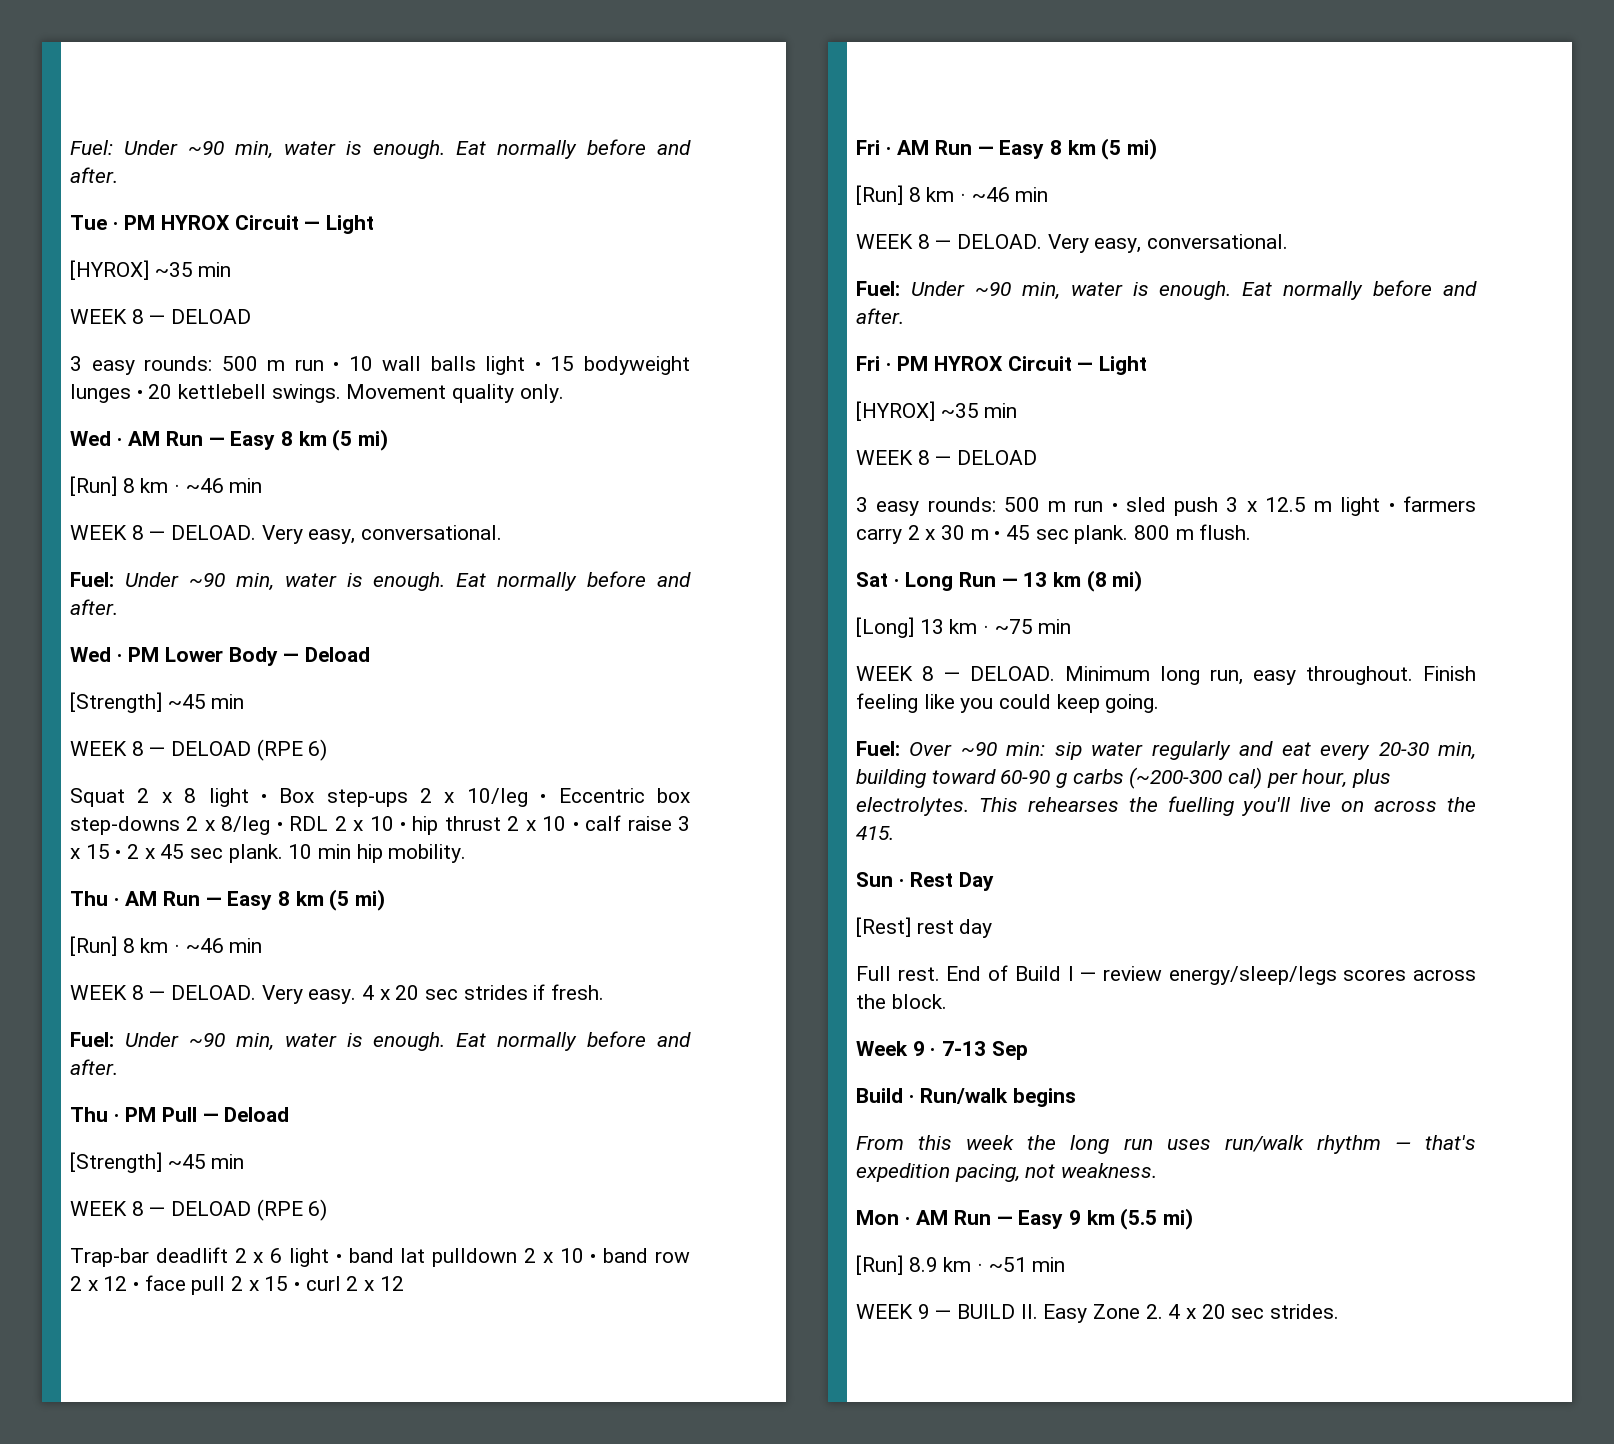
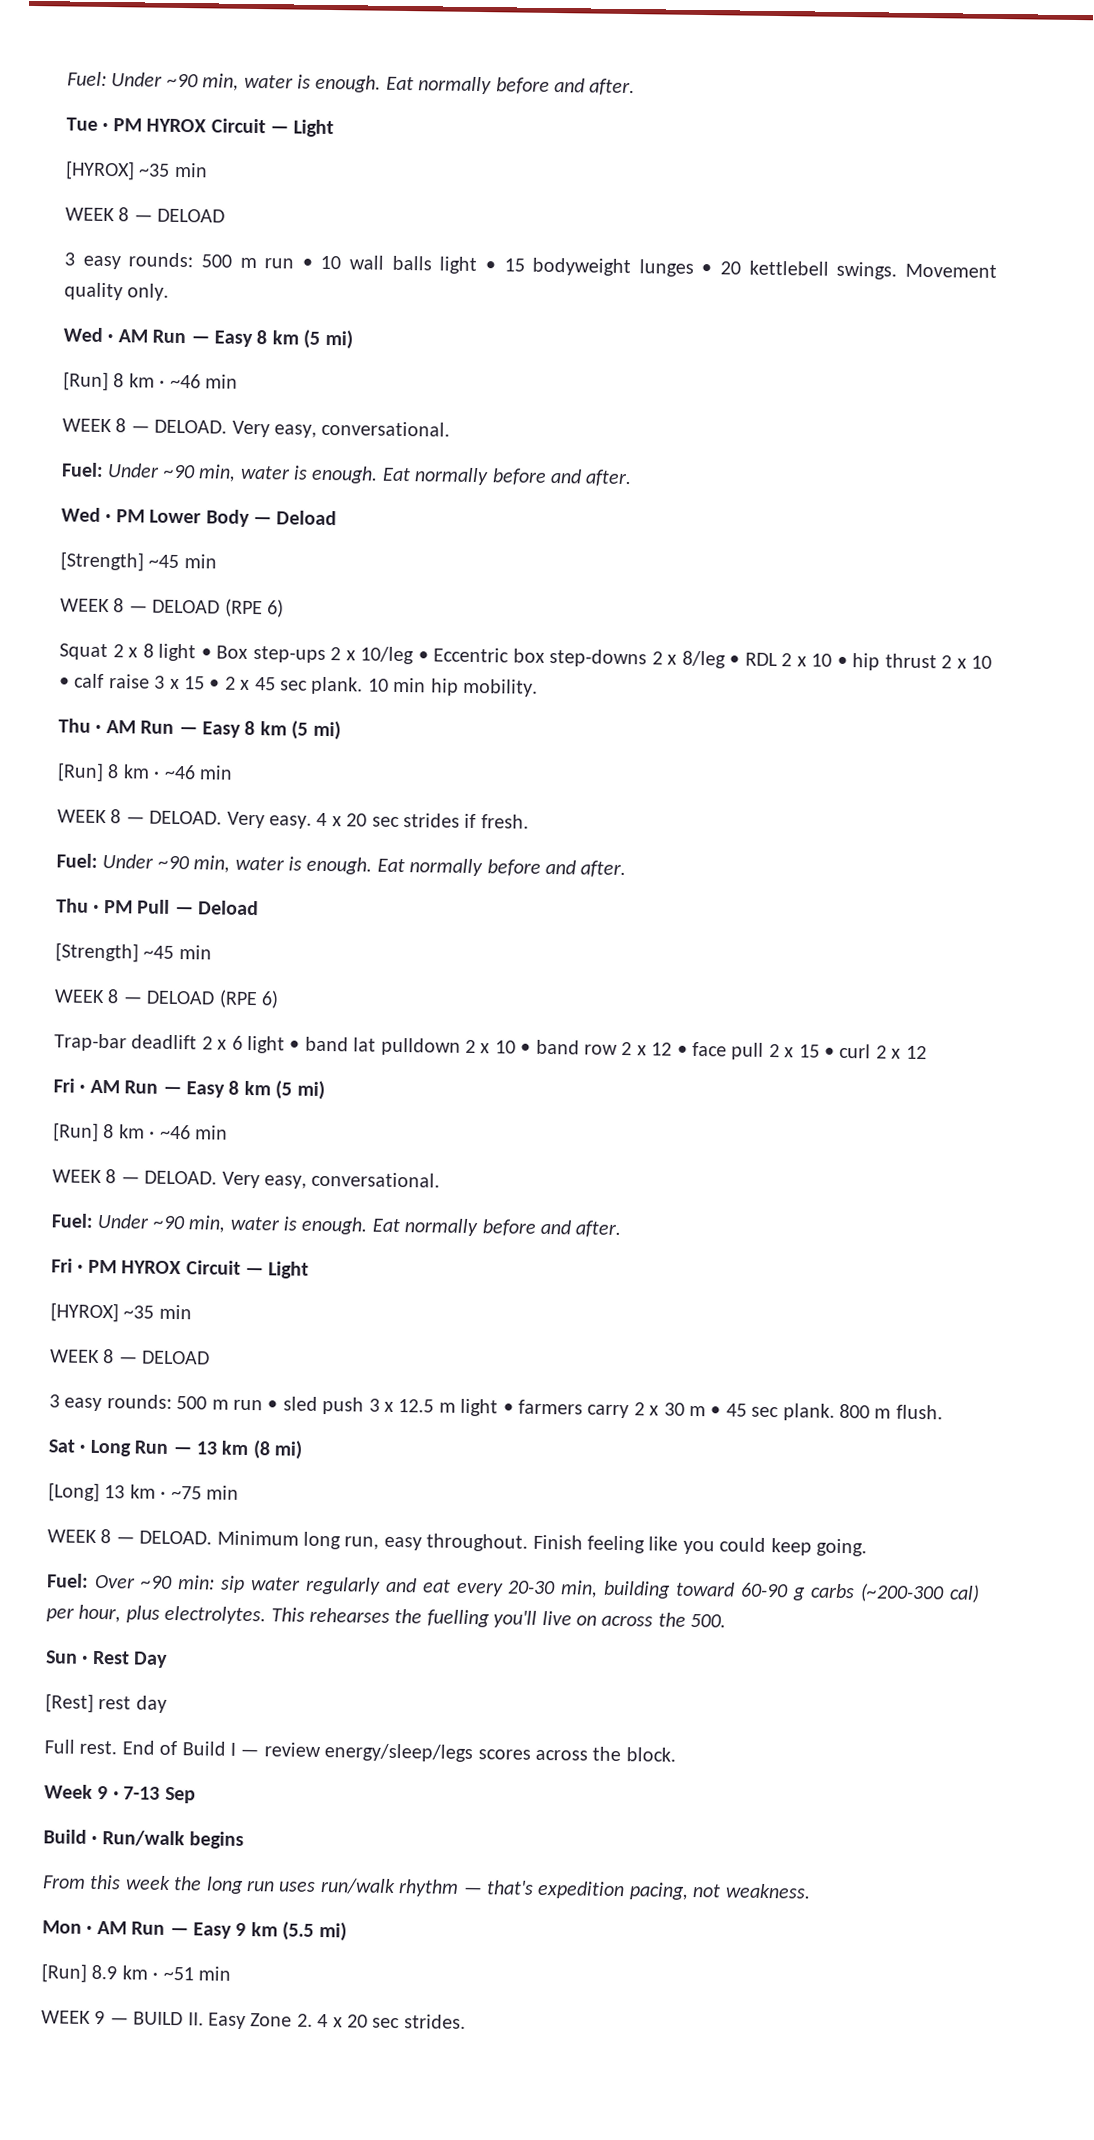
[856,826,894,840] 415. -> [690,1613,727,1628] 500.

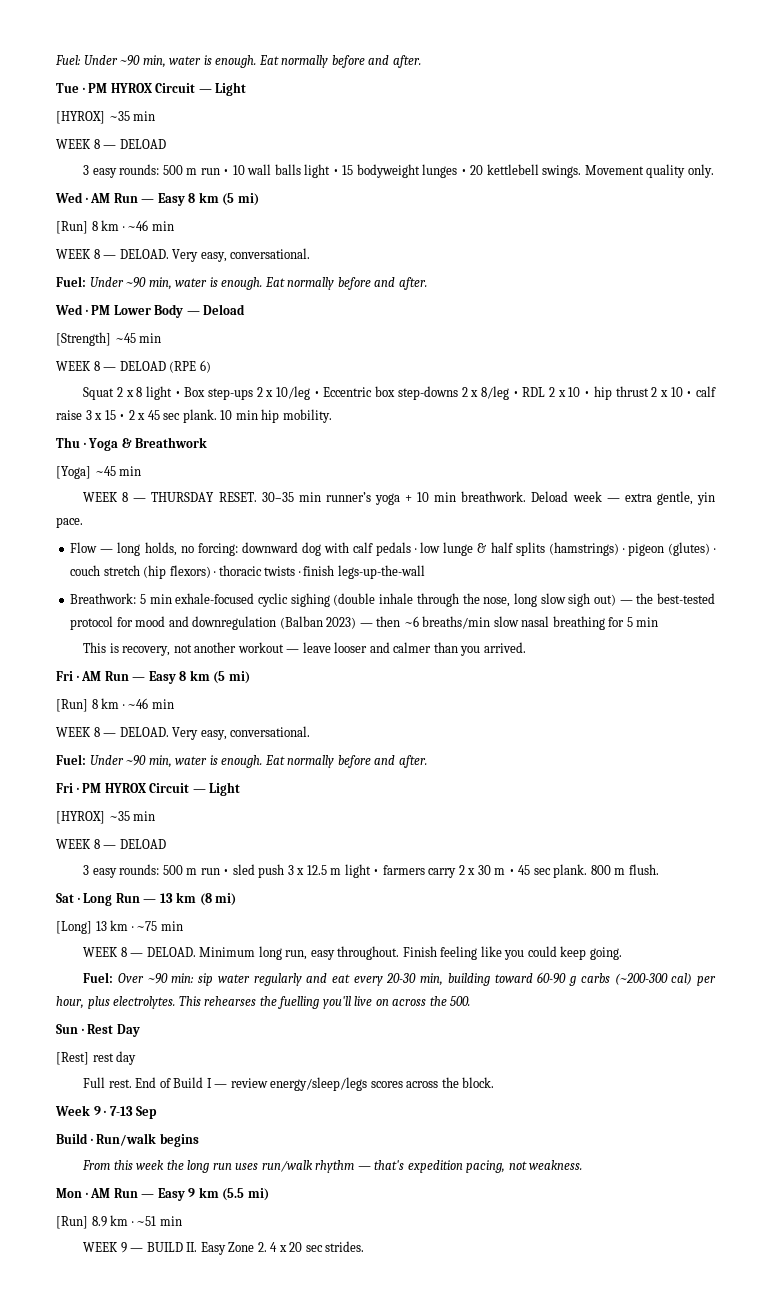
[105,720,341,741] [57,762,234,783] [57,809,529,829] [56,853,627,878] [56,898,260,916] [55,942,212,963] [54,989,279,1009] [54,1033,927,1060] AM Run — Easy 8 km (5 mi) // [Run] 8 km · ~46 min // WEEK 8 — DELOAD. Very easy. 4 x 20 sec strides if fresh. // Fuel: Under ~90 min, water is enough. Eat normally before and after. // Thu · PM Pull — Deload // [Strength] ~45 min // WEEK 8 — DELOAD (RPE 6) // Trap-bar deadlift 2 x 6 light • band lat pulldown 2 x 10 • band row 2 x 12 • face pull 2 x 15 • curl 2 x 12 -> [88,437,208,451] [56,466,142,479] [83,491,716,505] [56,517,83,528] [70,542,716,556] [70,565,425,579] [70,593,716,607] [70,616,659,630] [83,642,526,656] Yoga & Breathwork // [Yoga] ~45 min // WEEK 8 — THURSDAY RESET. 30–35 min runner’s yoga + 10 min breathwork. Deload week — extra gentle, yin pace. // Flow — long holds, no forcing: downward dog with calf pedals · low lunge & half splits (hamstrings) · pigeon (glutes) · couch stretch (hip flexors) · thoracic twists · finish legs-up-the-wall // Breathwork: 5 min exhale-focused cyclic sighing (double inhale through the nose, long slow sigh out) — the best-tested protocol for mood and downregulation (Balban 2023) — then ~6 breaths/min slow nasal breathing for 5 min // This is recovery, not another workout — leave looser and calmer than you arrived.

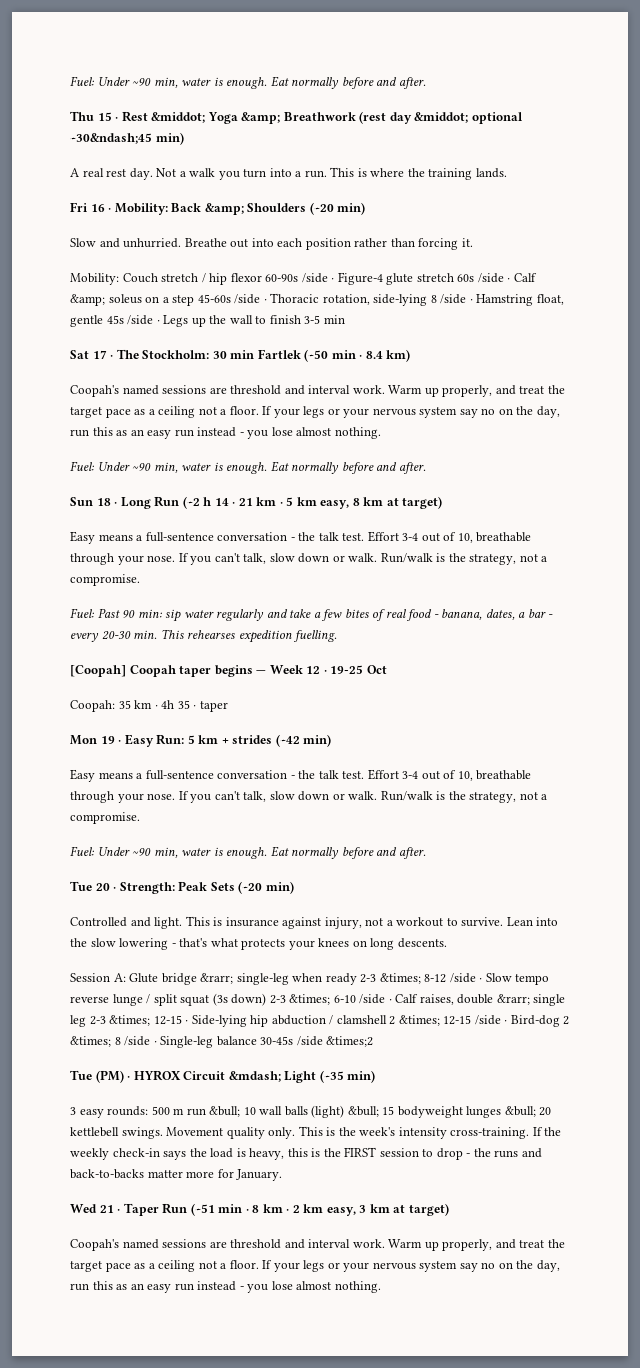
[56,82,247,96] [56,111,156,124] [56,139,166,149] [83,164,230,178] Tue · PM HYROX Circuit — Light // [HYROX] ~35 min // WEEK 8 — DELOAD // 3 easy rounds: 500 m run • -> [70,111,523,124] [70,132,184,145] [70,167,507,180] [70,202,366,215] [70,238,473,250] [70,272,537,285] [70,293,564,306] [70,315,345,327] [70,349,411,362] [70,385,565,397] [70,406,560,418] [70,427,381,439] [70,461,426,474] [70,496,443,509] [70,531,532,544] [70,553,548,565] [70,574,140,586] [70,608,554,622] [70,629,338,643] [70,665,387,677] [70,700,228,712] [70,734,332,747] [70,769,532,782] [70,791,548,803] [70,812,140,824] [70,846,426,859] [70,881,294,894] [70,916,559,929] [70,938,447,950] [70,973,550,985] [70,993,566,1006] [70,1015,570,1027] [70,1036,374,1048] [70,1070,376,1083] [70,1106,241,1118] Thu 15 · Rest &middot; Yoga &amp; Breathwork (rest day &middot; optional ~30&ndash;45 min) // A real rest day. Not a walk you turn into a run. This is where the training lands. // Fri 16 · Mobility: Back &amp; Shoulders (~20 min) // Slow and unhurried. Breathe out into each position rather than forcing it. // Mobility: Couch stretch / hip flexor 60-90s /side · Figure-4 glute stretch 60s /side · Calf &amp; soleus on a step 45-60s /side · Thoracic rotation, side-lying 8 /side · Hamstring float, gentle 45s /side · Legs up the wall to finish 3-5 min // Sat 17 · The Stockholm: 30 min Fartlek (~50 min · 8.4 km) // Coopah's named sessions are threshold and interval work. Warm up properly, and treat the target pace as a ceiling not a floor. If your legs or your nervous system say no on the day, run this as an easy run instead - you lose almost nothing. // Fuel: Under ~90 min, water is enough. Eat normally before and after. // Sun 18 · Long Run (~2 h 14 · 21 km · 5 km easy, 8 km at target) // Easy means a full-sentence conversation - the talk test. Effort 3-4 out of 10, breathable through your nose. If you can't talk, slow down or walk. Run/walk is the strategy, not a compromise. // Fuel: Past 90 min: sip water regularly and take a few bites of real food - banana, dates, a bar - every 20-30 min. This rehearses expedition fuelling. // [Coopah] Coopah taper begins — Week 12 · 19-25 Oct // Coopah: 35 km · 4h 35 · taper // Mon 19 · Easy Run: 5 km + strides (~42 min) // Easy means a full-sentence conversation - the talk test. Effort 3-4 out of 10, breathable through your nose. If you can't talk, slow down or walk. Run/walk is the strategy, not a compromise. // Fuel: Under ~90 min, water is enough. Eat normally before and after. // Tue 20 · Strength: Peak Sets (~20 min) // Controlled and light. This is insurance against injury, not a workout to survive. Lean into the slow lowering - that's what protects your knees on long descents. // Session A: Glute bridge &rarr; single-leg when ready 2-3 &times; 8-12 /side · Slow tempo reverse lunge / split squat (3s down) 2-3 &times; 6-10 /side · Calf raises, double &rarr; single leg 2-3 &times; 12-15 · Side-lying hip abduction / clamshell 2 &times; 12-15 /side · Bird-dog 2 &times; 8 /side · Single-leg balance 30-45s /side &times;2 // Tue (PM) · HYROX Circuit &mdash; Light (~35 min) // 3 easy rounds: 500 m run &bull;
[304,164,339,178] light • -> [311,1105,379,1118] (light) &bull;
[460,169,467,175] • -> [504,1106,536,1117] &bull;
[55,192,259,206] [56,220,174,234] [56,248,311,262] [56,276,427,290] [55,304,246,318] [56,332,162,346] [56,360,211,373] [83,386,716,400] [56,409,332,423] [56,437,208,451] [56,466,142,479] [83,491,716,505] [56,517,83,528] [70,542,716,556] [70,565,425,579] [70,593,716,607] [70,616,659,630] [83,642,526,656] [56,670,250,684] [56,698,174,712] [56,726,311,740] [56,754,427,768] [56,782,241,796] [56,811,156,824] [56,839,166,849] [83,864,659,878] [56,892,237,906] [56,920,183,934] [83,946,622,960] [83,972,716,986] [56,996,471,1009] [56,1024,140,1037] [56,1051,137,1065] [83,1077,495,1091] [55,1105,158,1119] [56,1133,199,1147] [82,1160,583,1173] [56,1187,269,1201] [56,1215,182,1229] [83,1241,365,1255] // Wed · AM Run — Easy 8 km (5 mi) // [Run] 8 km · ~46 min // WEEK 8 — DELOAD. Very easy, conversational. // Fuel: Under ~90 min, water is enough. Eat normally before and after. // Wed · PM Lower Body — Deload // [Strength] ~45 min // WEEK 8 — DELOAD (RPE 6) // Squat 2 x 8 light • Box step-ups 2 x 10/leg • Eccentric box step-downs 2 x 8/leg • RDL 2 x 10 • hip thrust 2 x 10 • calf raise 3 x 15 • 2 x 45 sec plank. 10 min hip mobility. // Thu · Yoga & Breathwork // [Yoga] ~45 min // WEEK 8 — THURSDAY RESET. 30–35 min runner’s yoga + 10 min breathwork. Deload week — extra gentle, yin pace. // Flow — long holds, no forcing: downward dog with calf pedals · low lunge & half splits (hamstrings) · pigeon (glutes) · couch stretch (hip flexors) · thoracic twists · finish legs-up-the-wall // Breathwork: 5 min exhale-focused cyclic sighing (double inhale through the nose, long slow sigh out) — the best-tested protocol for mood and downregulation (Balban 2023) — then ~6 breaths/min slow nasal breathing for 5 min // This is recovery, not another workout — leave looser and calmer than you arrived. // Fri · AM Run — Easy 8 km (5 mi) // [Run] 8 km · ~46 min // WEEK 8 — DELOAD. Very easy, conversational. // Fuel: Under ~90 min, water is enough. Eat normally before and after. // Fri · PM HYROX Circuit — Light // [HYROX] ~35 min // WEEK 8 — DELOAD // 3 easy rounds: 500 m run • sled push 3 x 12.5 m light • farmers carry 2 x 30 m • 45 sec plank. 800 m flush. // Sat · Long Run — 13 km (8 mi) // [Long] 13 km · ~75 min // WEEK 8 — DELOAD. Minimum long run, easy throughout. Finish feeling like you could keep going. // Fuel: Over ~90 min: sip water regularly and eat every 20-30 min, building toward 60-90 g carbs (~200-300 cal) per hour, plus electrolytes. This rehearses the fuelling you'll live on across the 500. // Sun · Rest Day // [Rest] rest day // Full rest. End of Build I — review energy/sleep/legs scores across the block. // Week 9 · 7-13 Sep // Build · Run/walk begins // From this week the long run uses run/walk rhythm — that's expedition pacing, not weakness. // Mon · AM Run — Easy 9 km (5.5 mi) // [Run] 8.9 km · ~51 min // WEEK 9 — BUILD II. Easy Zone 2. 4 x 20 sec strides. -> [298,1126,562,1139] [70,1147,542,1160] [70,1169,283,1181] [70,1203,449,1216] [70,1239,565,1251] [70,1260,560,1272] [70,1281,381,1293] This is the week's intensity cross-training. If the weekly check-in says the load is heavy, this is the FIRST session to drop - the runs and back-to-backs matter more for January. // Wed 21 · Taper Run (~51 min · 8 km · 2 km easy, 3 km at target) // Coopah's named sessions are threshold and interval work. Warm up properly, and treat the target pace as a ceiling not a floor. If your legs or your nervous system say no on the day, run this as an easy run instead - you lose almost nothing.

